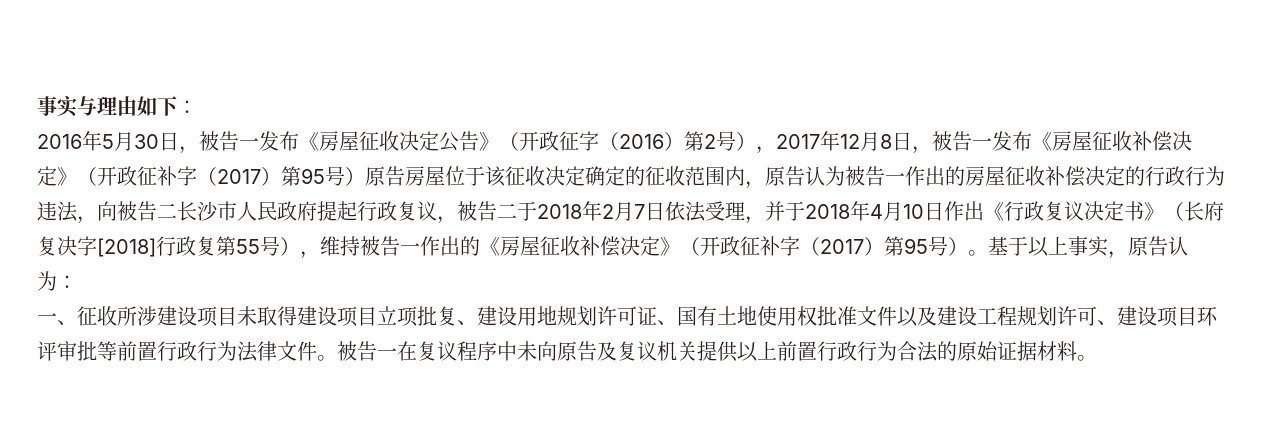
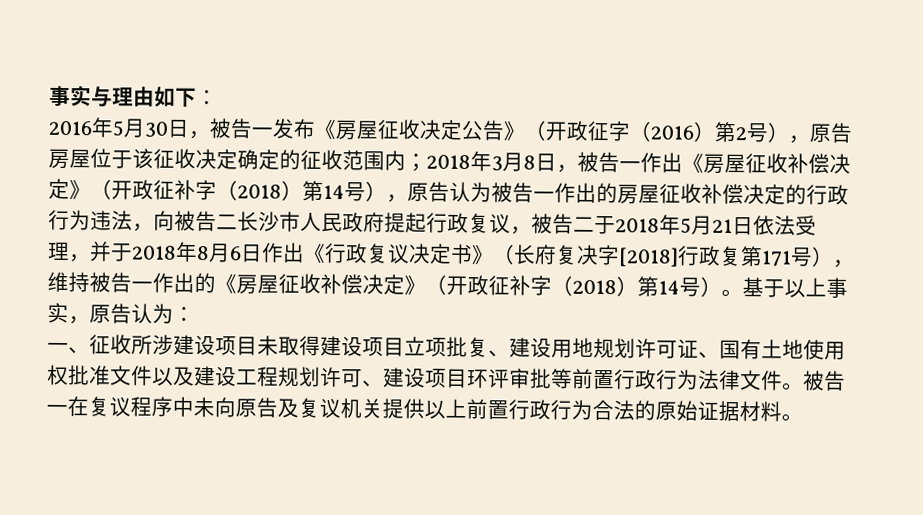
[776,131,1192,154] [37,166,365,186] 2017年12月8日，被告一发布《房屋征收补偿决定》（开政征补字（2017）第95号） -> (810, 139) none
(745, 176) none -> [405,151,851,174] [48,178,387,202] ；2018年3月8日，被告一作出《房屋征收补偿决定》（开政征补字（2018）第14号）
[602,202,645,221] 2月7 -> [680,215,733,235] 5月21
[870,202,924,221] 4月10 -> [196,243,242,263] 8月6
[236,239,260,254] 55 -> [761,250,792,267] 171
[820,236,928,256] 2017）第95 -> [572,276,680,297] 2018）第14

